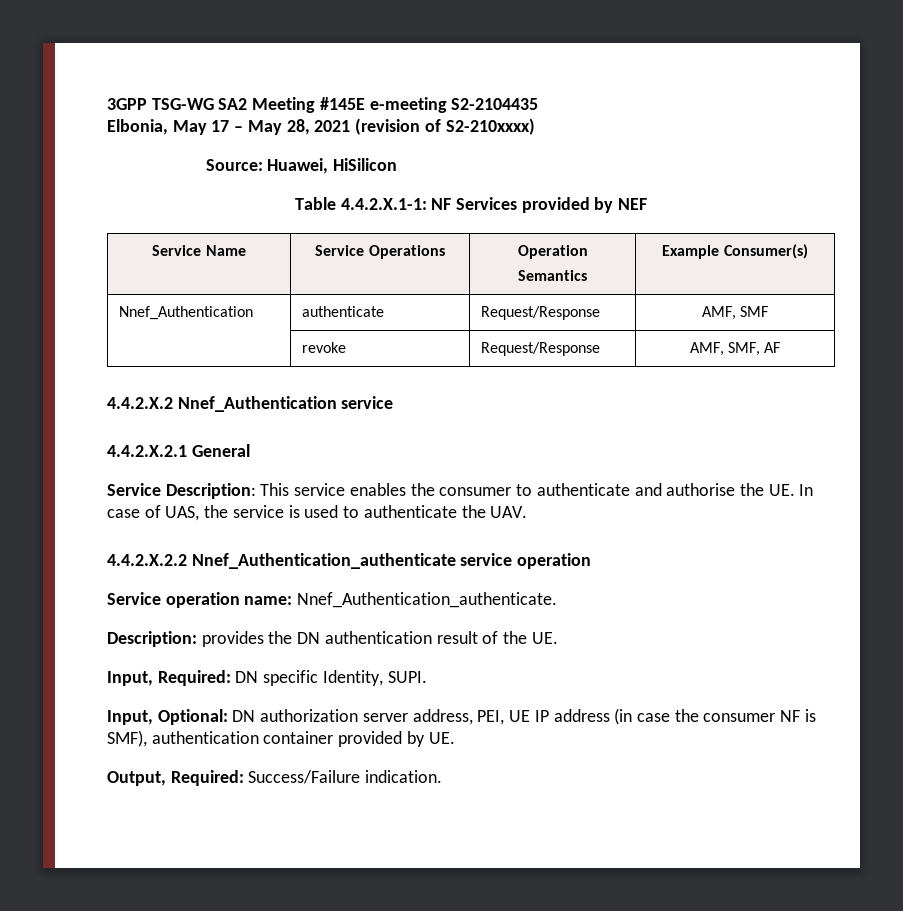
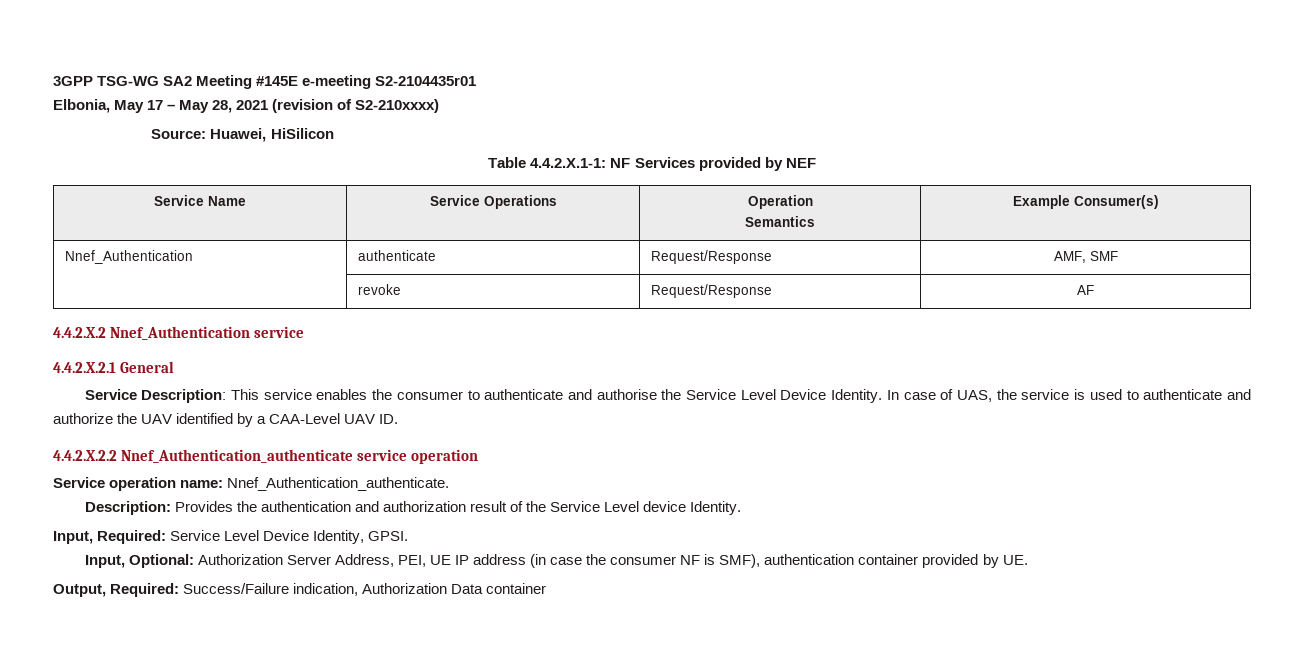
[451,98,539,110] S2-2104435 -> [375,76,477,86] S2-2104435r01
[689,342,760,356] AMF, SMF, -> (772, 291) none
[768,484,795,496] UE. -> [686,389,883,403] Service Level Device Identity.
[461,505,528,518] the UAV. -> [1227,389,1251,400] [53,413,399,427] and authorize the UAV identified by a CAA-Level UAV ID.
[201,631,558,647] [107,670,427,686] [107,709,473,725] provides the DN authentication result of the UE. // Input, Required: DN specific Identity, SUPI. // Input, Optional: DN authorization server address, -> [174,501,742,515] [53,530,409,544] [84,554,394,568] Provides the authentication and authorization result of the Service Level device Identity. // Input, Required: Service Level Device Identity, GPSI. // Input, Optional: Authorization Server Address,
[365,770,443,783] indication. -> [293,583,547,596] indication, Authorization Data container

